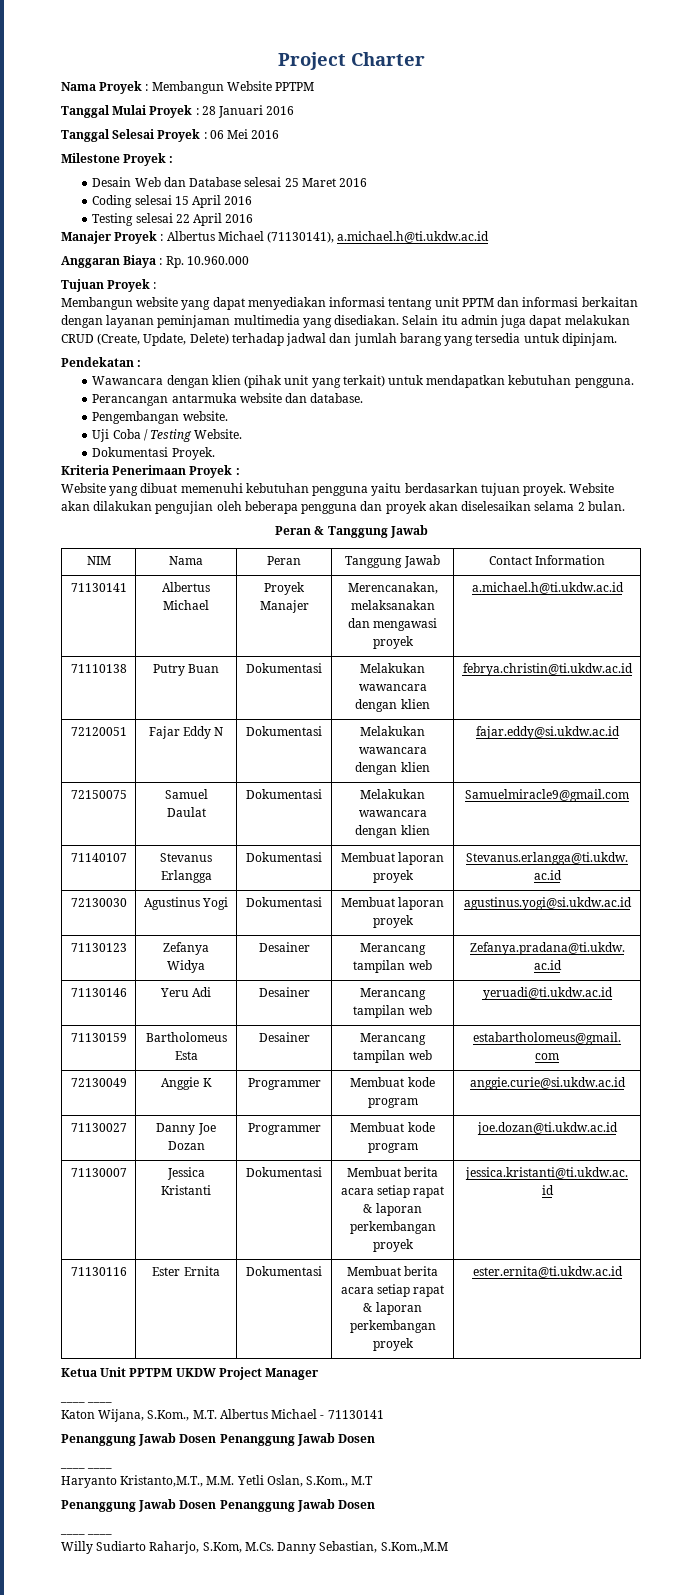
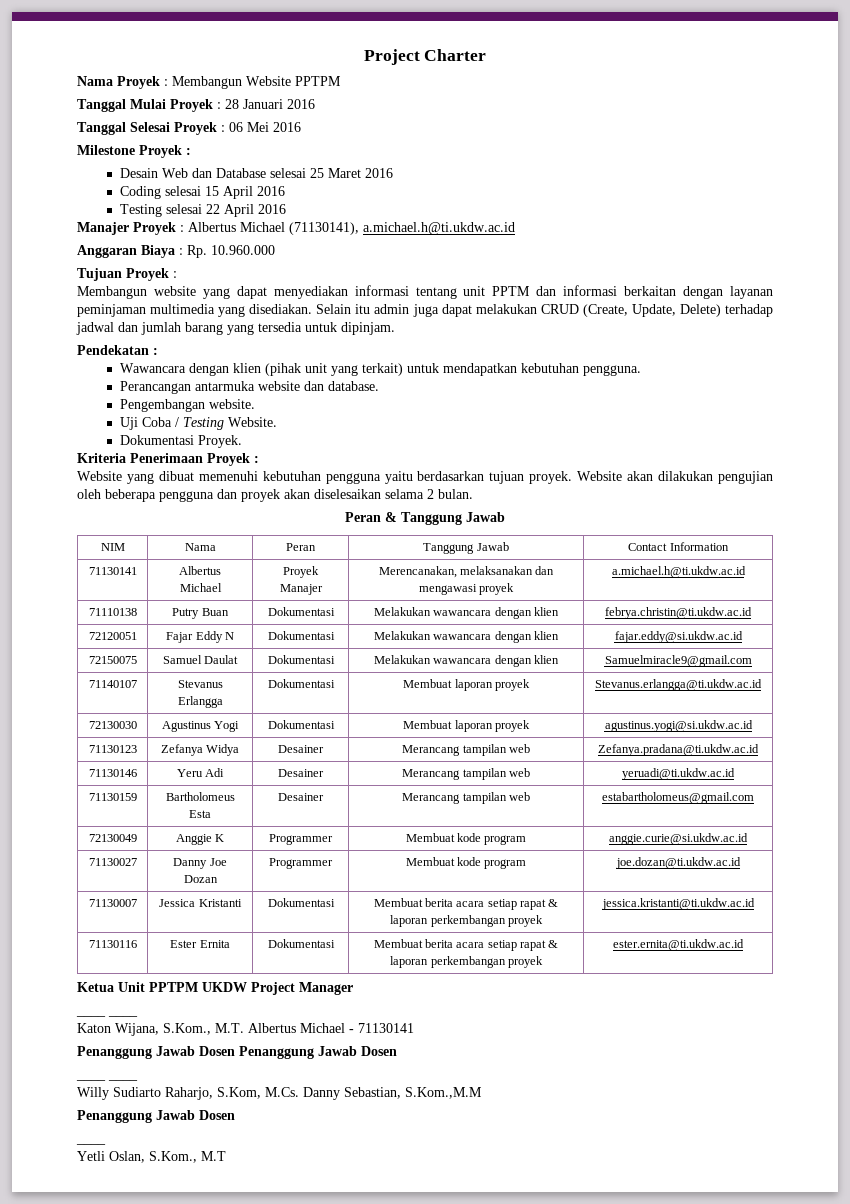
[61,1475,374,1488] [61,1499,376,1512] [60,1533,113,1535] // Haryanto Kristanto,M.T., M.M. Yetli Oslan, S.Kom., M.T // Penanggung Jawab Dosen Penanggung Jawab Dosen // ____ ____ -> (138, 1080) none
(448, 1547) none -> [77,1110,235,1123] [76,1143,106,1145] [77,1151,226,1163] // Penanggung Jawab Dosen // ____ // Yetli Oslan, S.Kom., M.T

